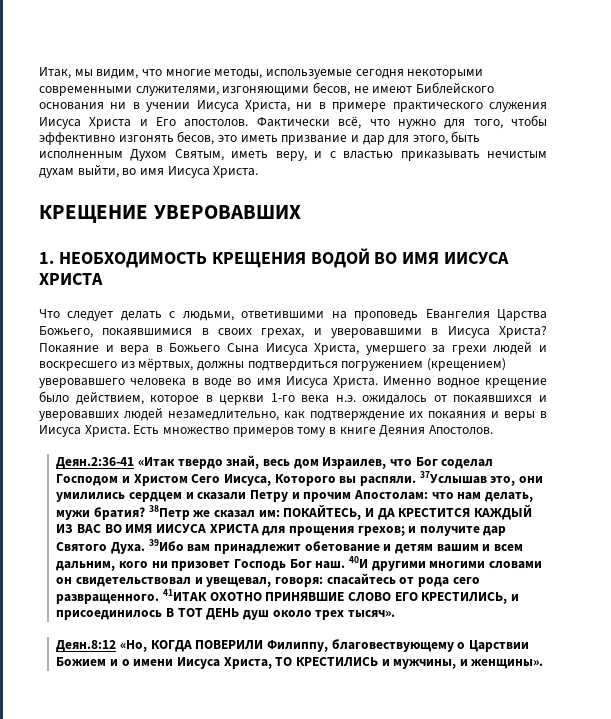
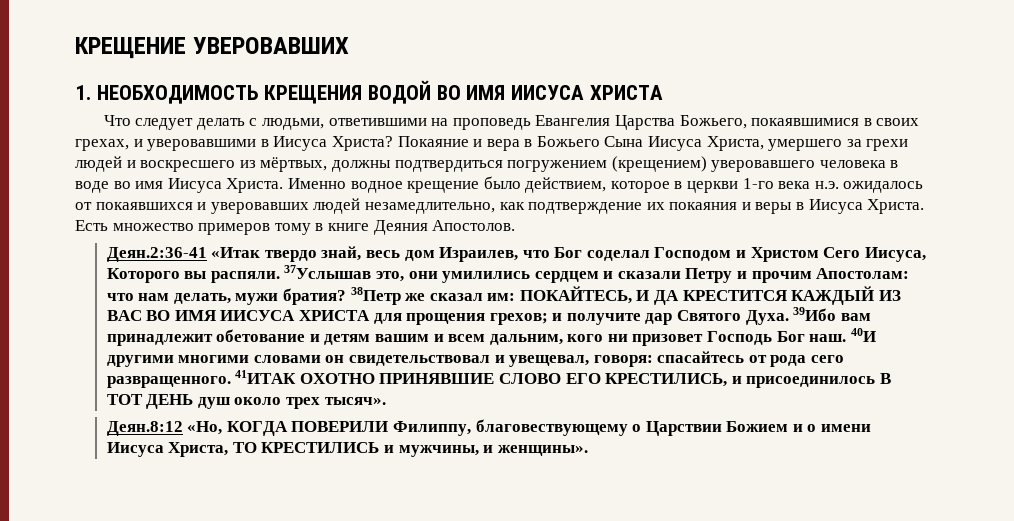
[39,67,484,79] [39,82,494,96] [39,100,547,112] [39,115,547,129] [39,131,481,145] [39,149,548,161] [39,164,259,178] Итак, мы видим, что многие методы, используемые сегодня некоторыми современными служителями, изгоняющими бесов, не имеют Библейского основания ни в учении Иисуса Христа, ни в примере практического служения Иисуса Христа и Его апостолов. Фактически всё, что нужно для того, чтобы эффективно изгонять бесов, это иметь призвание и дар для этого, быть исполненным Духом Святым, иметь веру, и с властью приказывать нечистым духам выйти, во имя Иисуса Христа. // -> (75, 48) none

